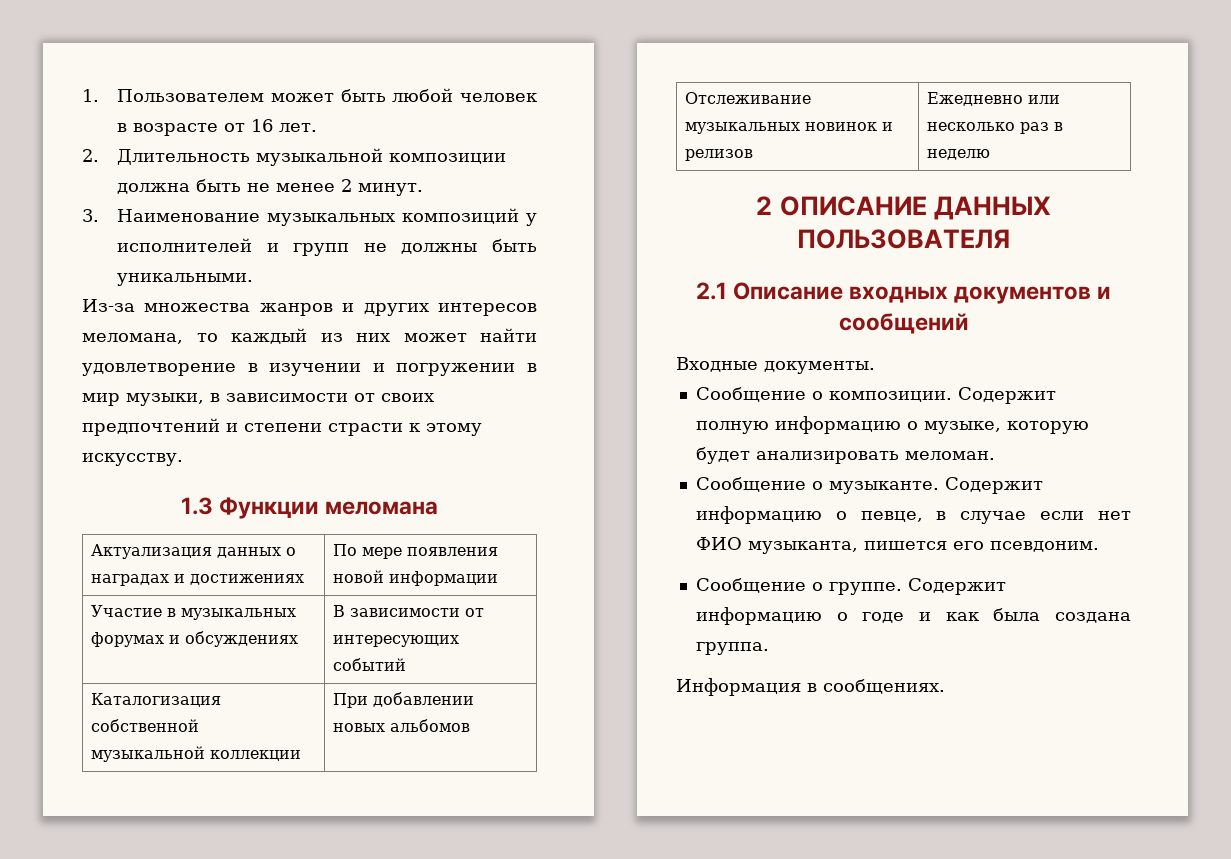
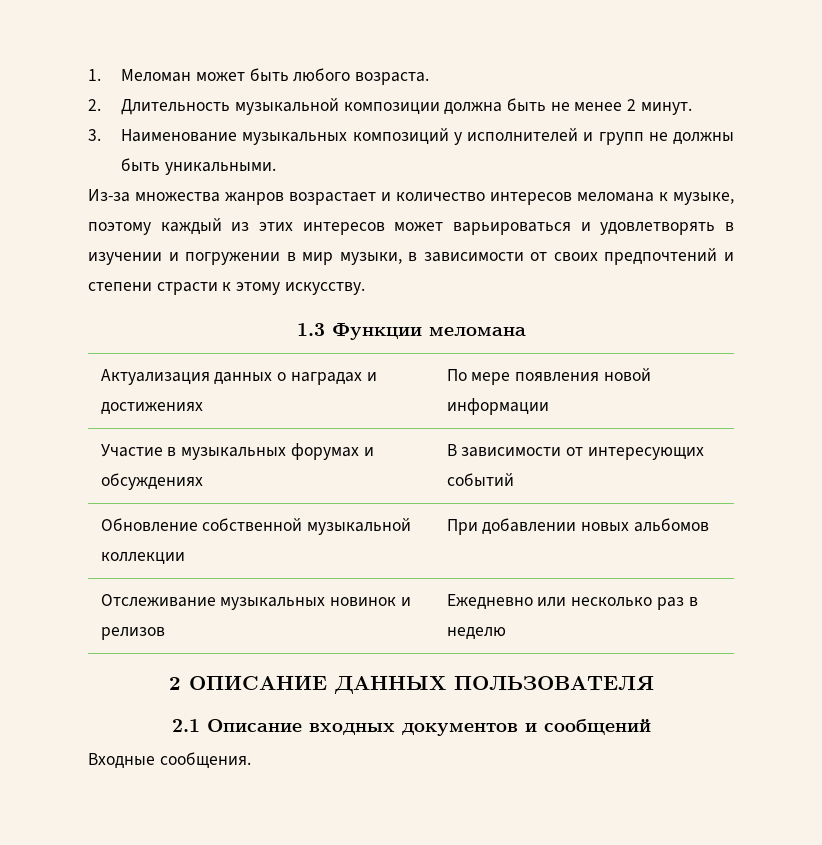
[117,89,265,102] Пользователем -> [121,69,192,82] Меломан
[392,88,538,102] [117,119,318,136] любой человек в возрасте от 16 лет. -> [293,68,429,85] любого возраста.
[342,303,537,316] [82,328,537,344] [82,363,236,376] и других интересов меломана, то каждый из них может найти удовлетворение -> [289,192,734,205] [88,218,716,235] возрастает и количество интересов меломана к музыке, поэтому каждый из этих интересов может варьироваться и удовлетворять
[91,693,222,707] Каталогизация -> [100,518,198,532] Обновление
[764,361,875,374] [695,387,1056,404] [695,416,1089,434] [695,447,995,464] [695,477,1043,494] [695,506,1131,524] [695,537,1099,554] [695,578,1006,595] [695,607,1131,625] [695,642,769,655] [676,678,945,696] документы. // Сообщение о композиции. Содержит полную информацию о музыке, которую будет анализировать меломан. // Сообщение о музыканте. Содержит информацию о певце, в случае если нет ФИО музыканта, пишется его псевдоним. // Сообщение о группе. Содержит информацию о годе и как была создана группа. // Информация в сообщениях. -> [159,752,251,769] сообщения.

